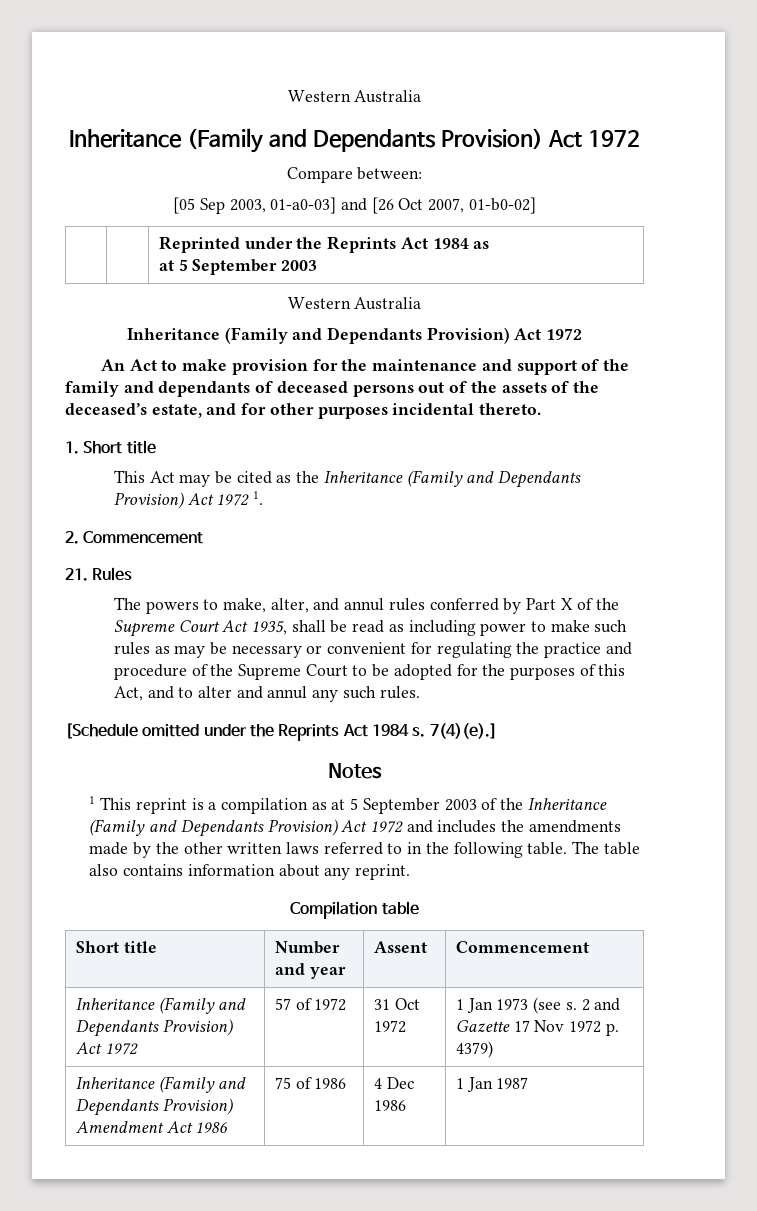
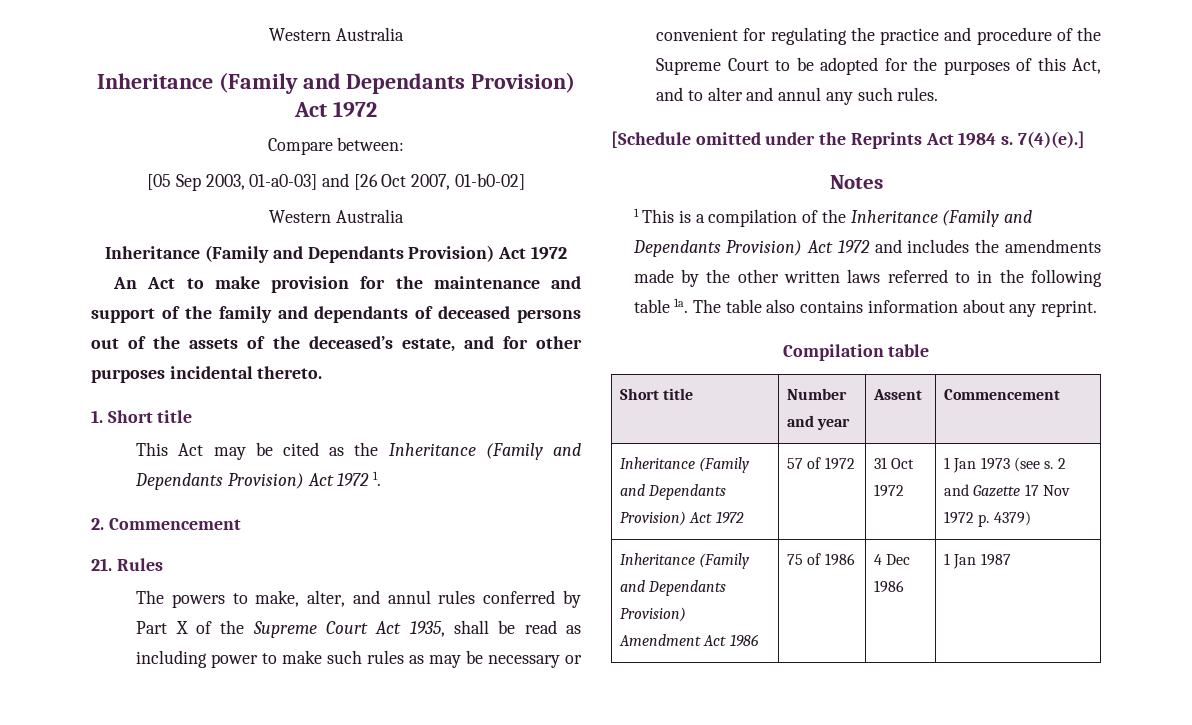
[158,236,490,253] [158,259,318,275] // | | Reprinted under the Reprints Act 1984 as // at 5 September 2003 -> (525, 181) none
[135,798,187,814] reprint -> (675, 216) none
[311,798,477,814] as at 5 September 2003 -> (798, 218) none
[527,842,568,855] table. -> [633,298,689,313] table 1a.

